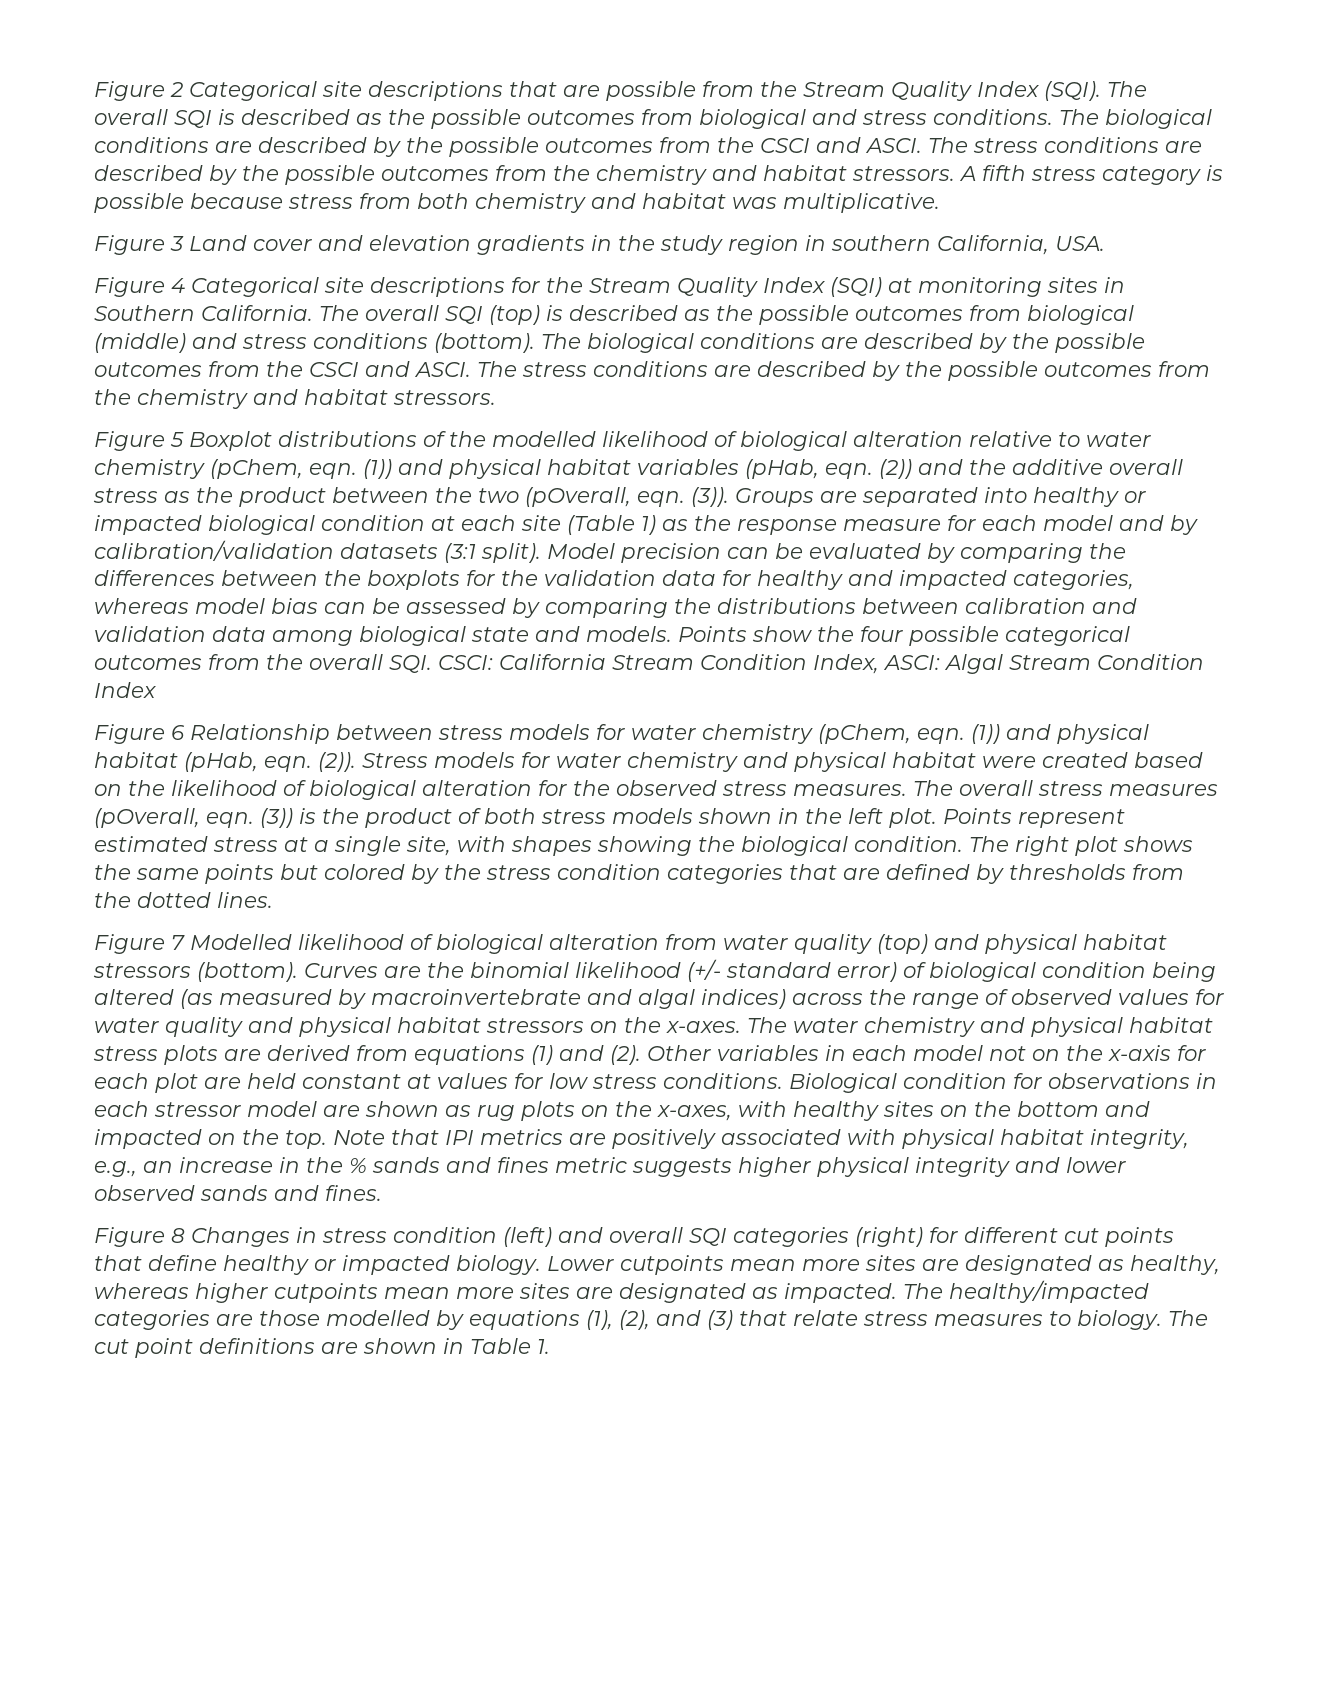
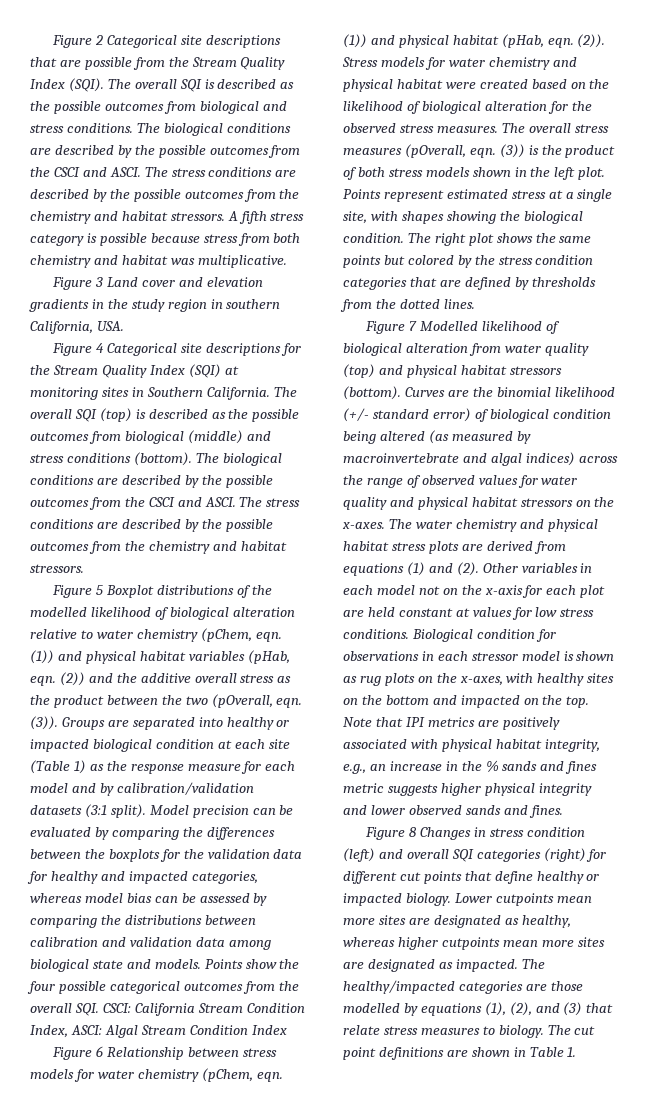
[323,1105,360,1117] are -> [563,651,574,661] is

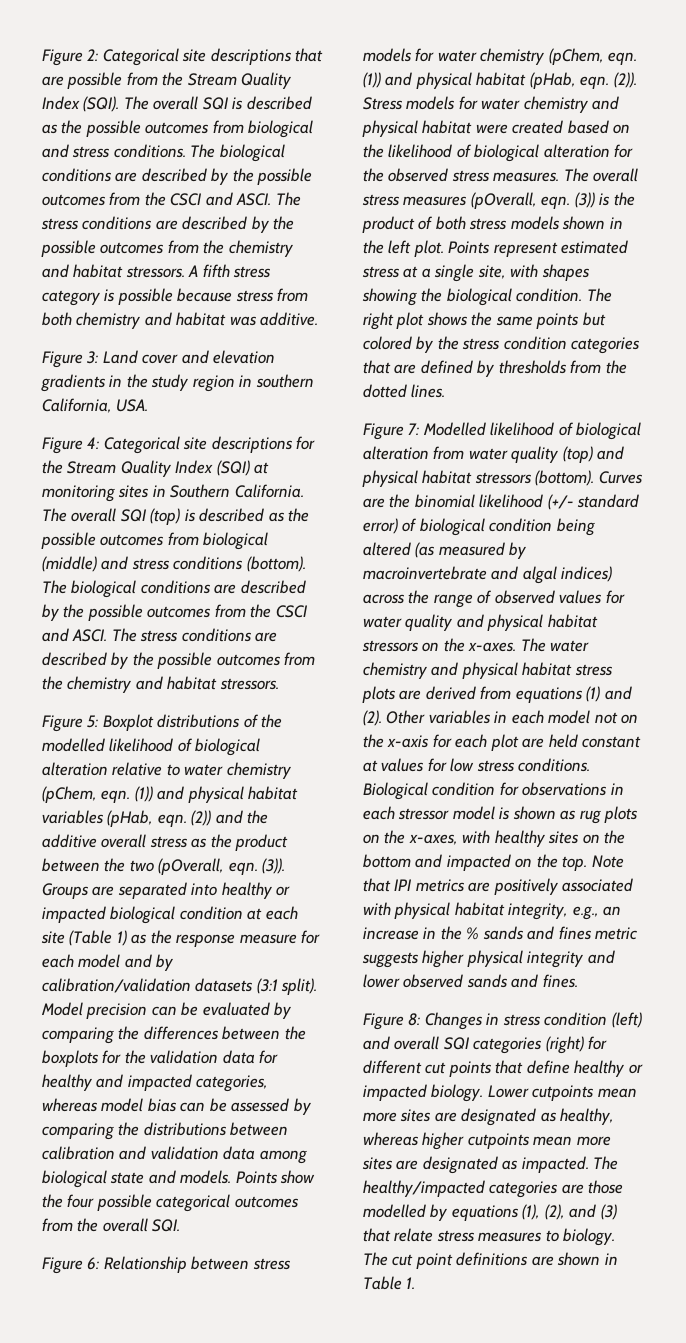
[52,35,104,48] Figure 2 -> [42,49,99,66] Figure 2:
[197,255,287,268] [52,277,104,290] multiplicative. // Figure 3 -> [260,312,319,326] [42,351,99,368] additive. // Figure 3:
[96,343,105,353] 4 -> [87,437,100,449] 4:
[96,585,104,595] 5 -> [87,715,99,728] 5:
[102,1003,305,1016] [30,1025,287,1038] [52,1046,104,1060] CSCI: California Stream Condition Index, ASCI: Algal Stream Condition Index // Figure 6 -> [42,1257,100,1274] // Figure 6:
[409,321,418,331] 7 -> [408,423,420,435] 7:
[409,827,418,837] 8 -> [408,1013,421,1026] 8:

